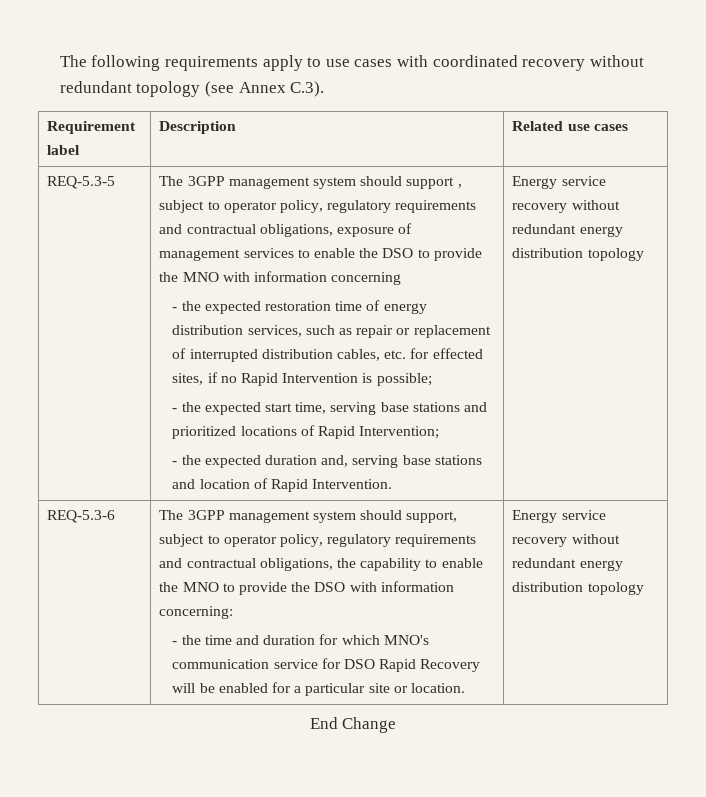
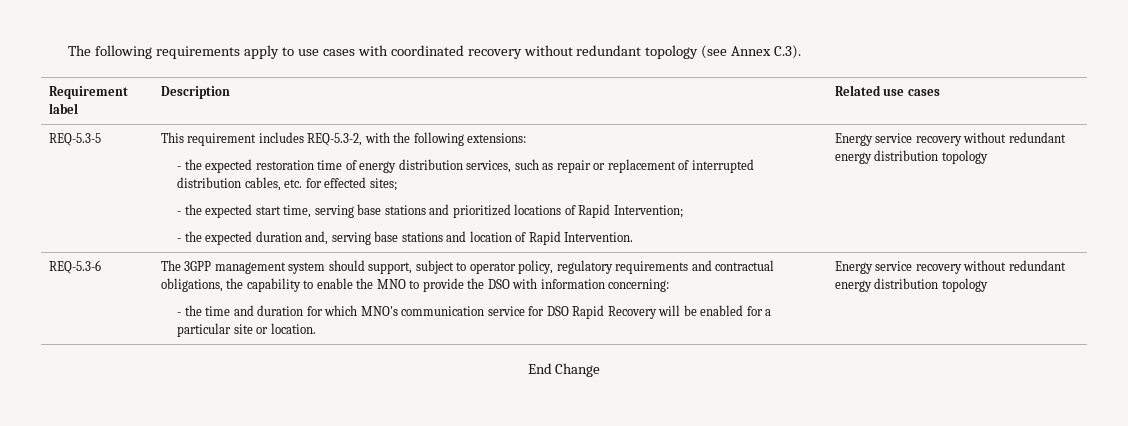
[159,176,462,189] [159,200,477,213] [159,223,413,237] [159,248,482,261] [159,271,402,285] The 3GPP management system should support , subject to operator policy, regulatory requirements and contractual obligations, exposure of management services to enable the DSO to provide the MNO with information concerning -> [160,132,527,146] This requirement includes REQ-5.3-2, with the following extensions:
[172,372,432,386] sites, if no Rapid Intervention is possible; -> [369,178,397,191] sites;

